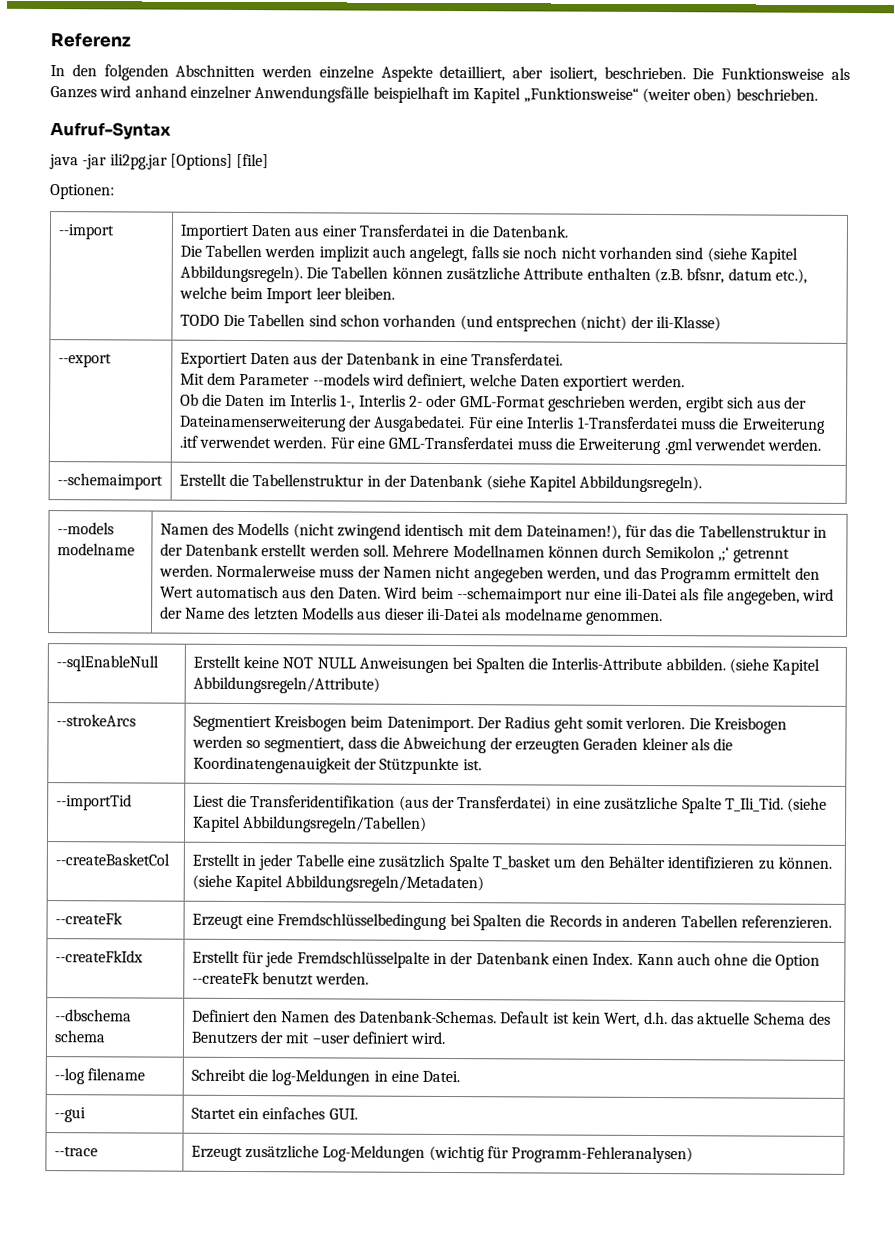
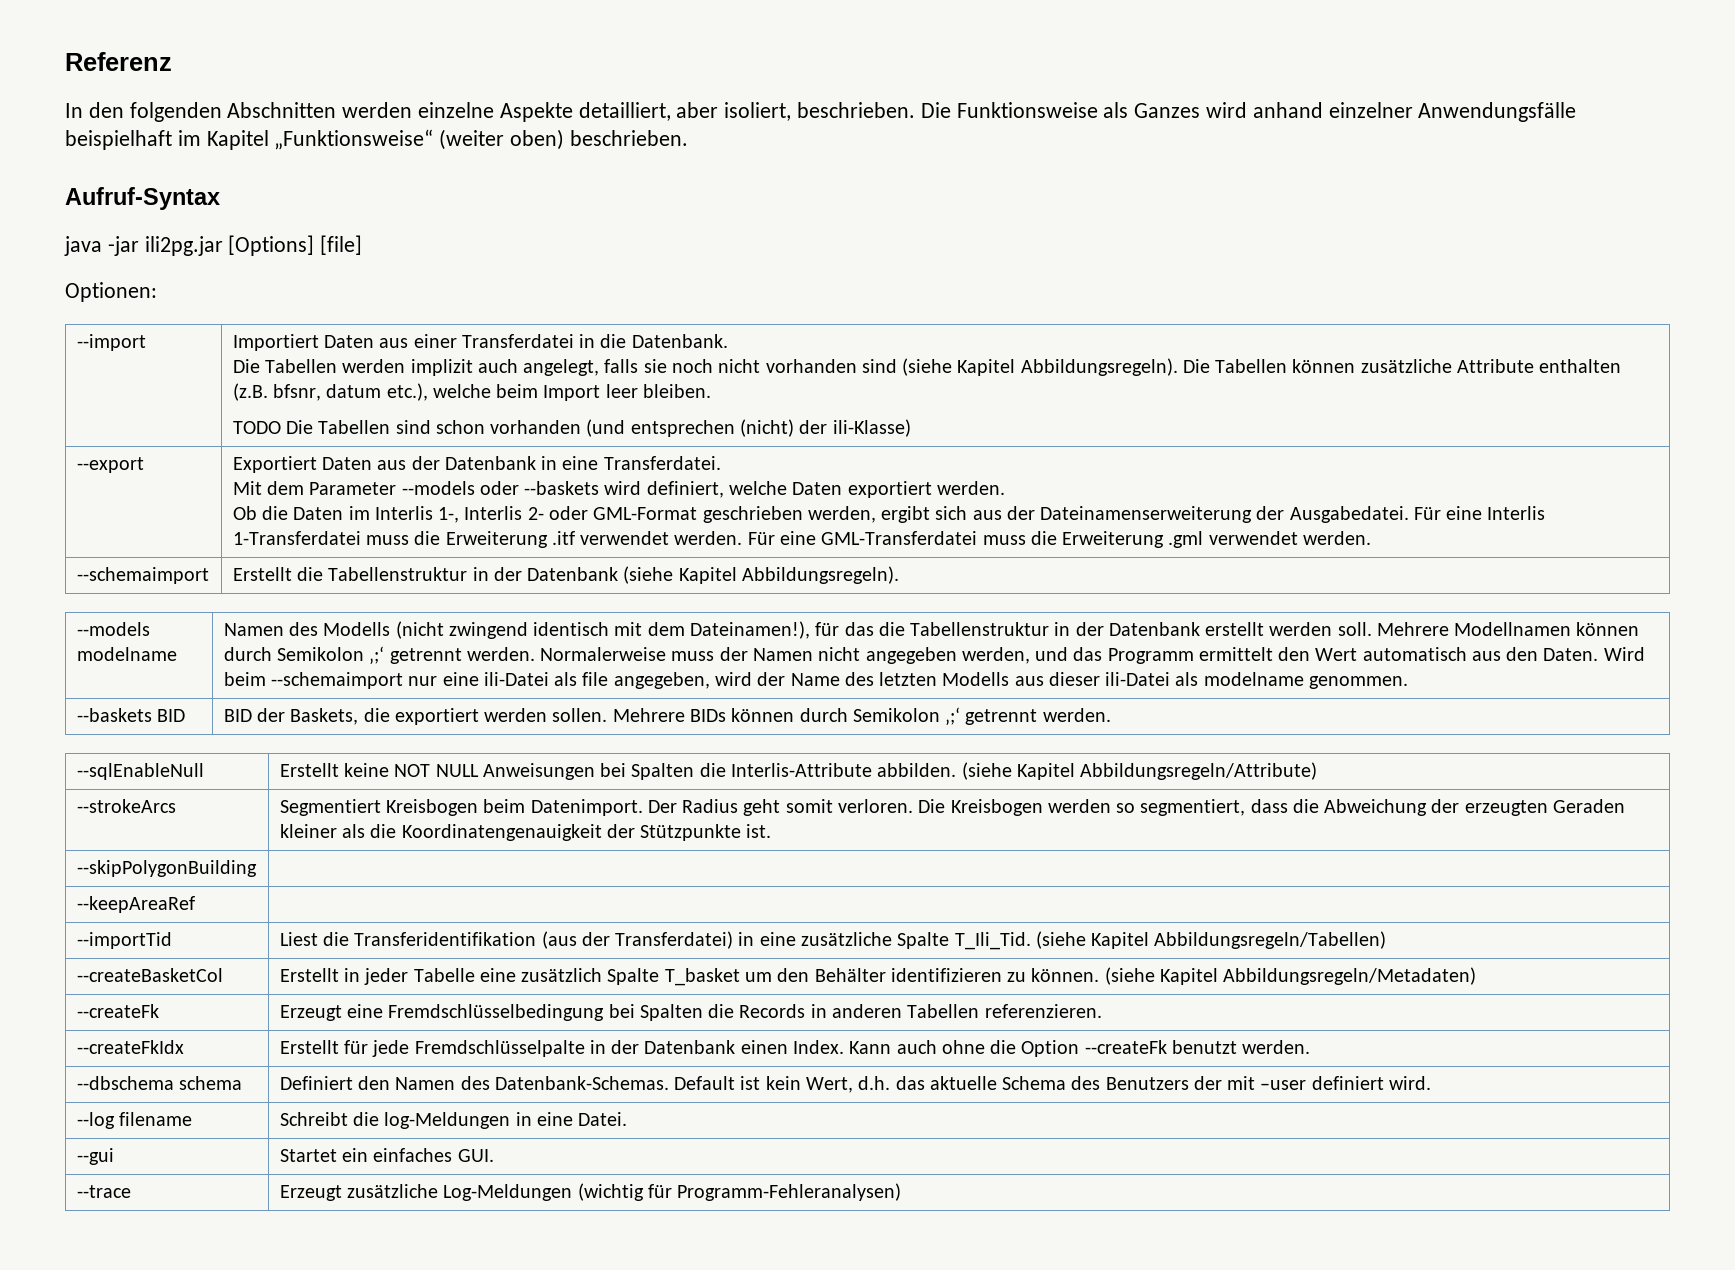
(370, 379) none -> [479,481,600,495] oder --baskets
(663, 618) none -> [76,708,186,722] [223,707,1111,726] // --baskets BID | BID der Baskets, die exportiert werden sollen. Mehrere BIDs können durch Semikolon ‚;‘ getrennt werden.
(482, 765) none -> [76,860,257,877] [76,896,195,913] // --skipPolygonBuilding | // --keepAreaRef |

